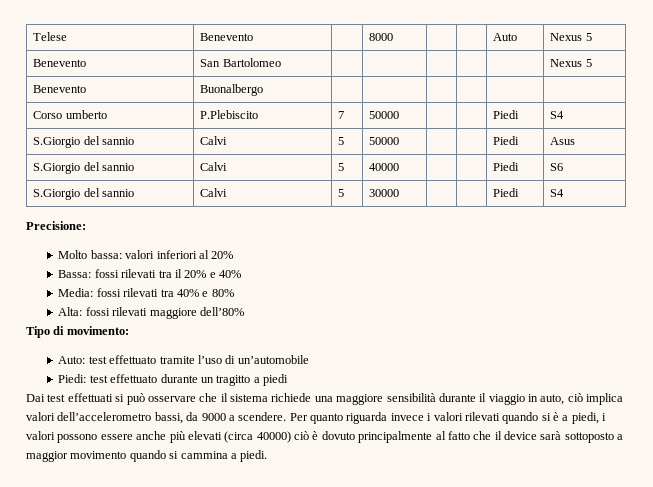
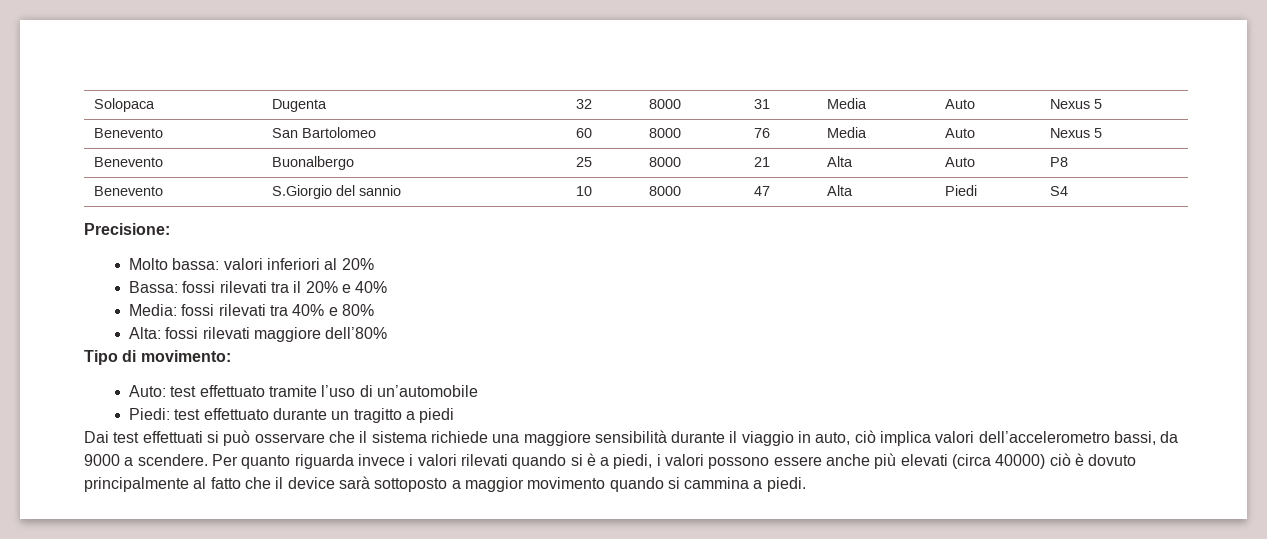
[33,32,68,41] [200,33,254,41] [369,33,394,41] Telese | Benevento | | 8000 | | -> [93,98,155,112] [271,99,327,112] [575,99,592,109] [648,99,681,109] [753,99,770,109] [826,98,867,109] Solopaca | Dugenta | 32 | 8000 | 31 | Media
(281, 62) | | | | -> [575,128,592,138] [648,128,681,138] [753,128,770,138] [826,127,867,138] [944,128,975,138] 60 | 8000 | 76 | Media | Auto
[33,110,107,119] [200,110,259,119] [338,111,345,119] [369,111,400,119] [493,110,520,119] [550,111,565,119] [33,136,135,148] [200,136,228,145] [338,137,345,145] [369,137,400,145] [493,136,520,145] [550,137,576,145] [33,162,135,174] [200,162,228,171] [338,163,345,171] [369,163,400,171] [493,162,520,171] [550,163,564,171] [33,188,135,200] [200,188,228,197] [338,189,345,197] [369,189,400,197] | | | | | // Corso umberto | P.Plebiscito | 7 | 50000 | | | Piedi | S4 // S.Giorgio del sannio | Calvi | 5 | 50000 | | | Piedi | Asus // S.Giorgio del sannio | Calvi | 5 | 40000 | | | Piedi | S6 // S.Giorgio del sannio | Calvi | 5 | 30000 | | -> [575,157,592,167] [648,157,681,167] [753,157,770,167] [826,156,853,167] [944,157,975,167] [1049,157,1068,167] [93,186,163,196] [271,185,401,199] [575,186,592,196] [648,186,681,196] [753,186,770,196] [826,185,853,196] 25 | 8000 | 21 | Alta | Auto | P8 // Benevento | S.Giorgio del sannio | 10 | 8000 | 47 | Alta

